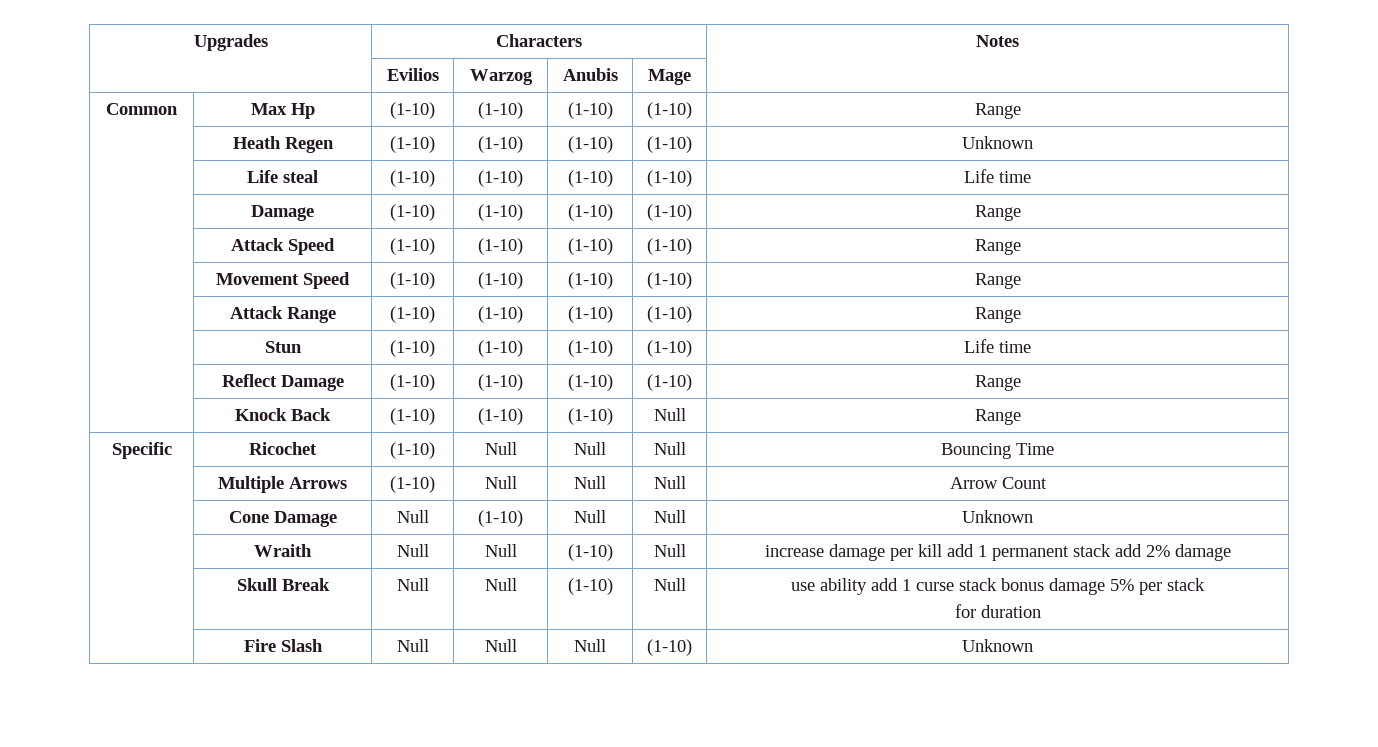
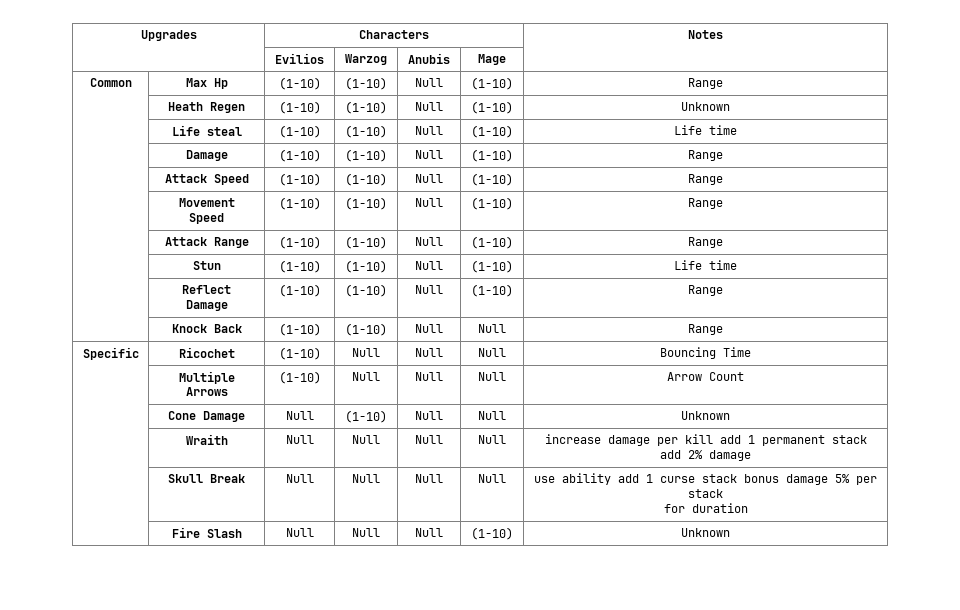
[567,102,613,119] (1-10) -> [415,78,443,87] Null
[567,136,613,153] (1-10) -> [415,102,443,111] Null
[567,170,613,187] (1-10) -> [415,126,443,135] Null
[567,204,613,221] (1-10) -> [415,150,443,159] Null
[567,238,613,255] (1-10) -> [415,174,443,183] Null
[567,272,613,289] (1-10) -> [415,198,443,207] Null
[567,306,613,323] (1-10) -> [415,237,443,246] Null
[567,340,613,357] (1-10) -> [415,261,443,270] Null
[567,374,613,391] (1-10) -> [415,285,443,294] Null
[567,408,613,425] (1-10) -> [415,324,443,333] Null
[567,544,613,561] (1-10) -> [415,435,443,444] Null
[567,578,613,595] (1-10) -> [415,474,443,483] Null

